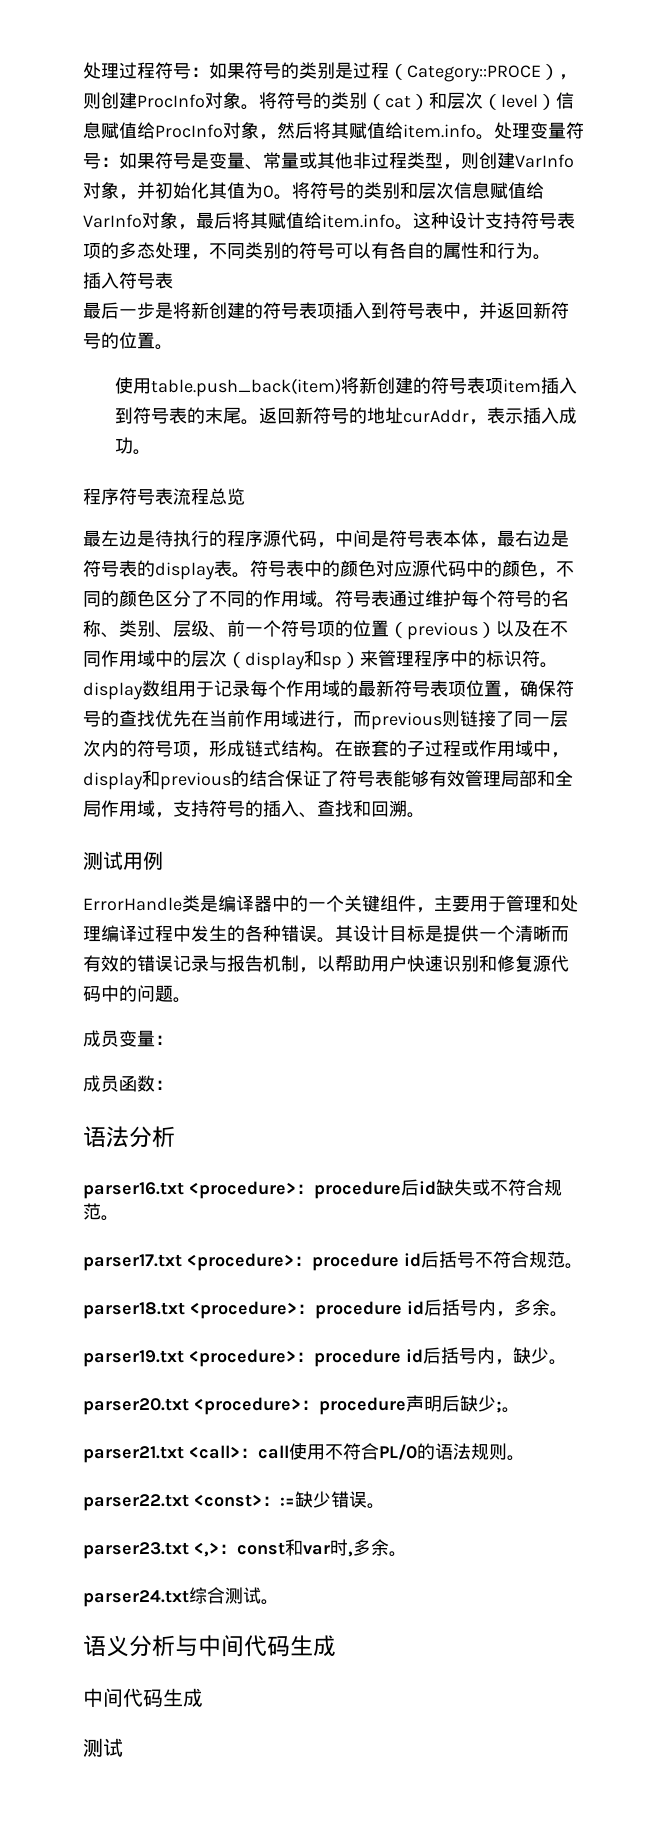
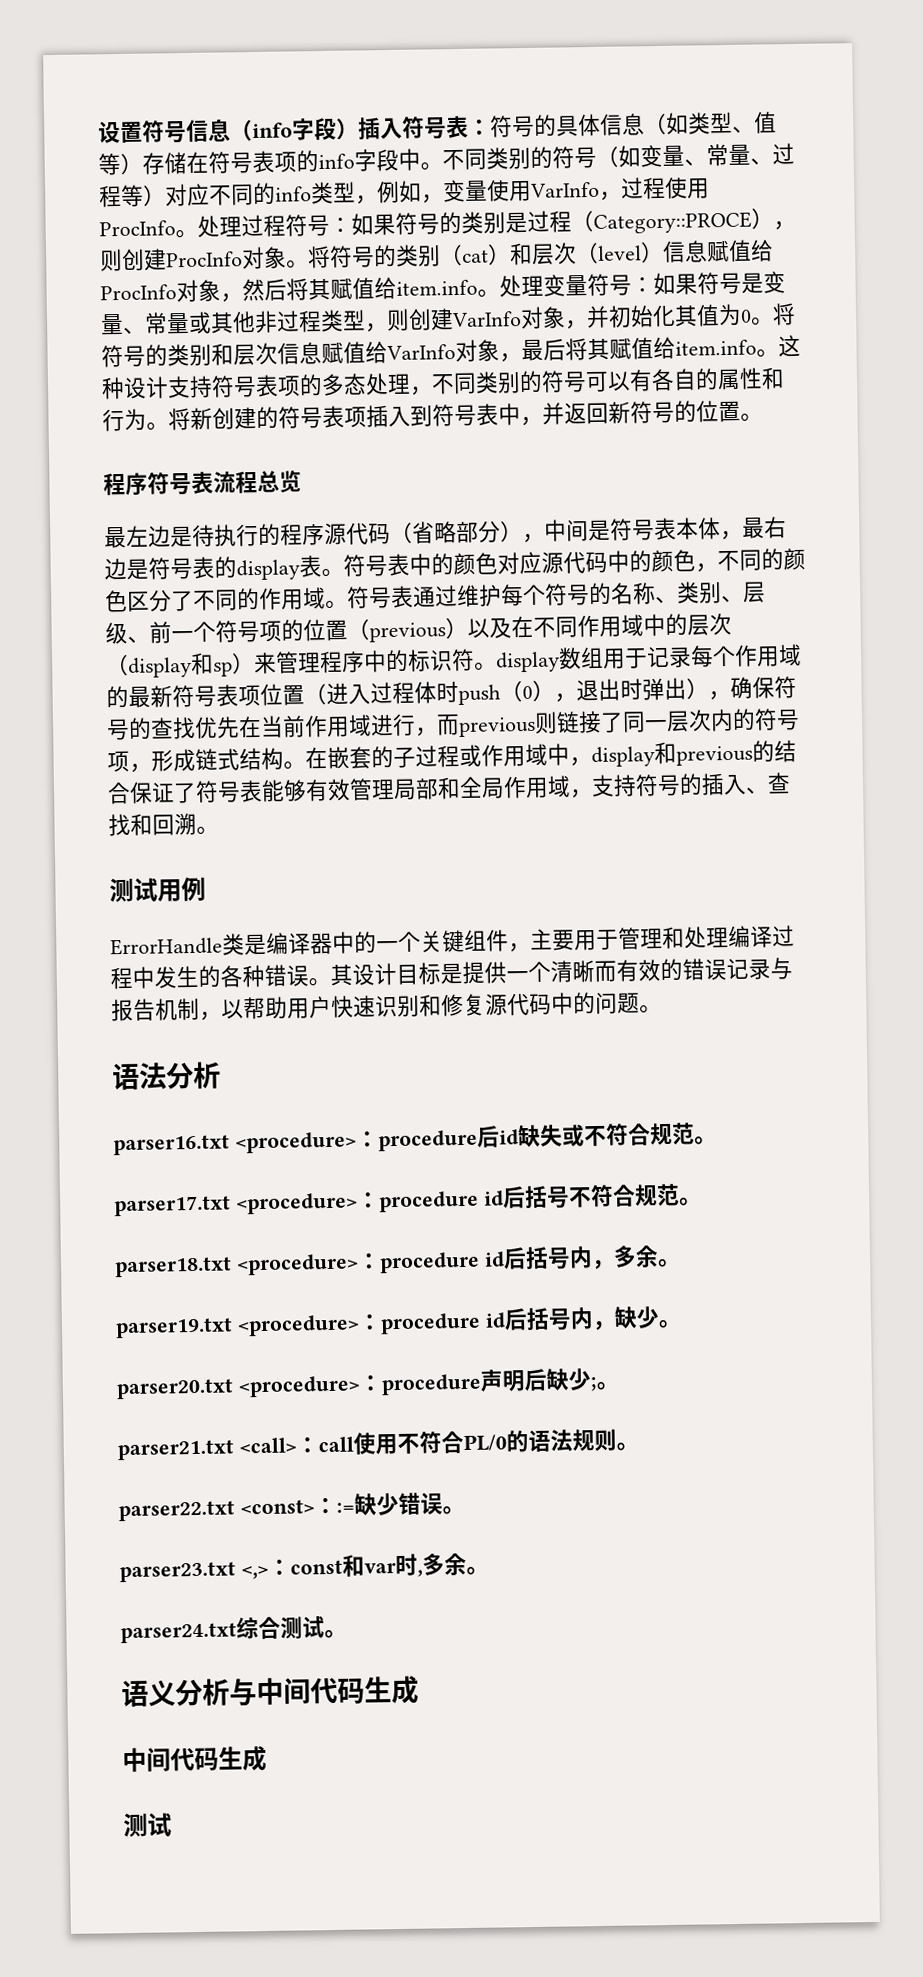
(83, 70) none -> [98,111,777,144] [98,142,795,176] [99,176,710,208] [99,220,198,239] 设置符号信息（info字段）插入符号表：符号的具体信息（如类型、值等）存储在符号表项的info字段中。不同类别的符号（如变量、常量、过程等）对应不同的info类型，例如，变量使用VarInfo，过程使用ProcInfo。
[83,272,173,289] [83,302,173,319] // 插入符号表 // 最后一步是 -> (169, 426) none
[114,377,577,397] [114,407,577,425] [114,437,151,455] // 使用table.push_back(item)将新创建的符号表项item插入到符号表的末尾。返回新符号的地址curAddr，表示插入成功。 -> (763, 417) none
(317, 539) none -> [390,520,523,545] （省略部分）
(502, 688) none -> [304,677,709,706] （进入过程体时push（0），退出时弹出）
[83,1030,173,1047] [83,1075,173,1092] // 成员变量： // 成员函数： -> (662, 1009) none

